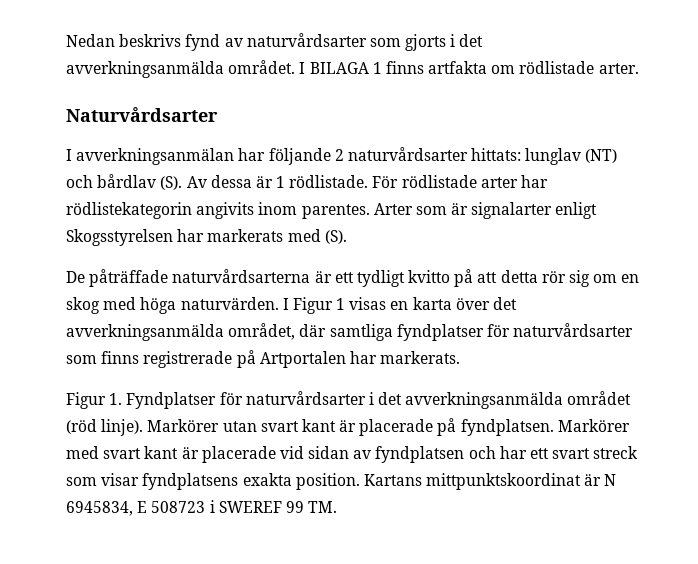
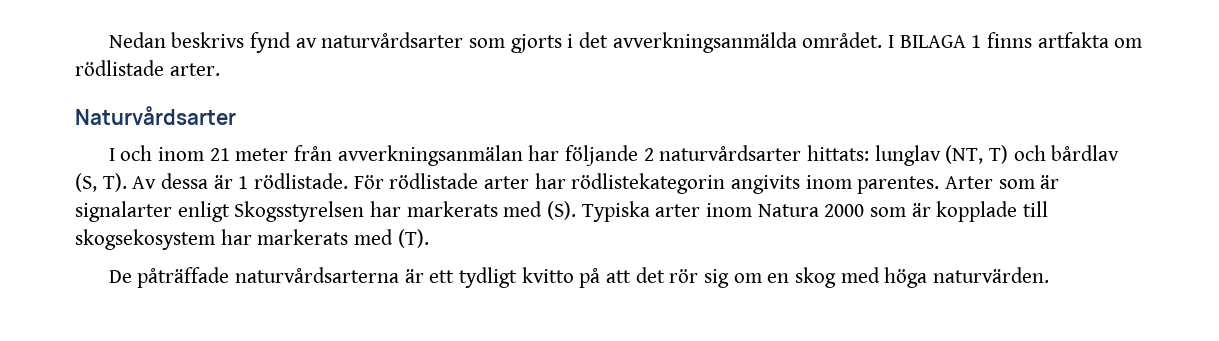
(72, 155) none -> [120,145,333,161] och inom 21 meter från
[585,149,618,163] [66,174,183,190] (NT) och bårdlav (S). -> [945,145,1120,164] [75,173,127,192] (NT, T) och bårdlav (S, T).
(347, 237) none -> [581,201,1049,222] [75,229,429,250] Typiska arter inom Natura 2000 som är kopplade till skogsekosystem har markerats med (T).
[500,270,538,283] detta -> [635,267,665,283] det
[282,297,518,314] [66,323,634,341] [66,350,461,368] [66,391,632,409] [66,418,630,436] [66,446,639,463] [66,473,617,490] [66,500,338,516] I Figur 1 visas en karta över det avverkningsanmälda området, där samtliga fyndplatser för naturvårdsarter som finns registrerade på Artportalen har markerats. // Figur 1. Fyndplatser för naturvårdsarter i det avverkningsanmälda området (röd linje). Markörer utan svart kant är placerade på fyndplatsen. Markörer med svart kant är placerade vid sidan av fyndplatsen och har ett svart streck som visar fyndplatsens exakta position. Kartans mittpunktskoordinat är N 6945834, E 508723 i SWEREF 99 TM. -> (1050, 275) none

